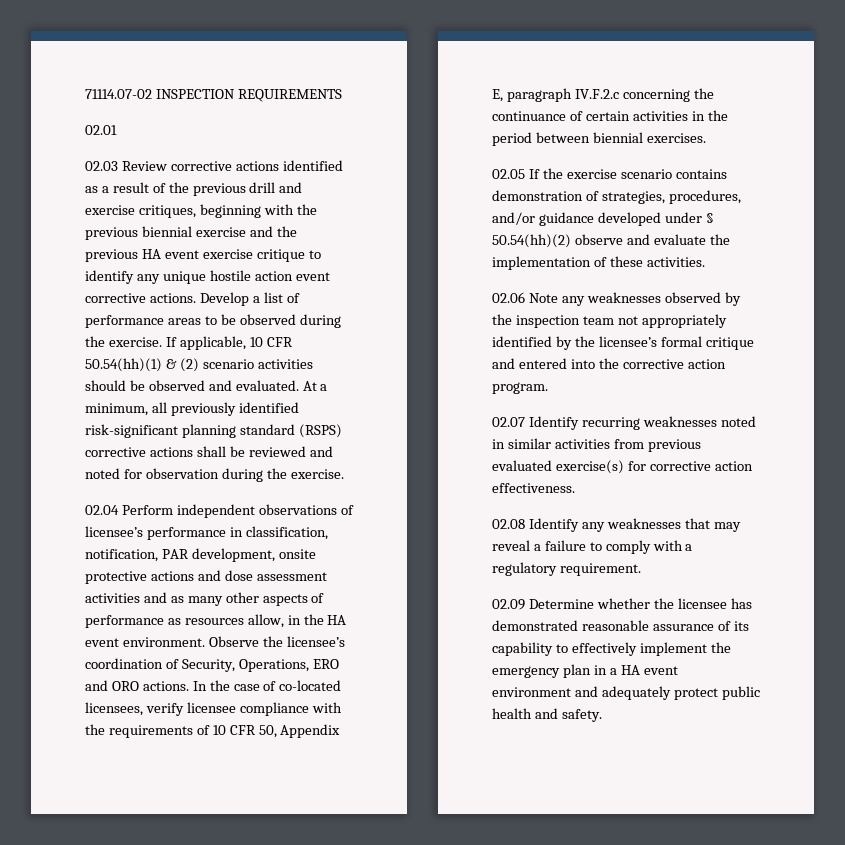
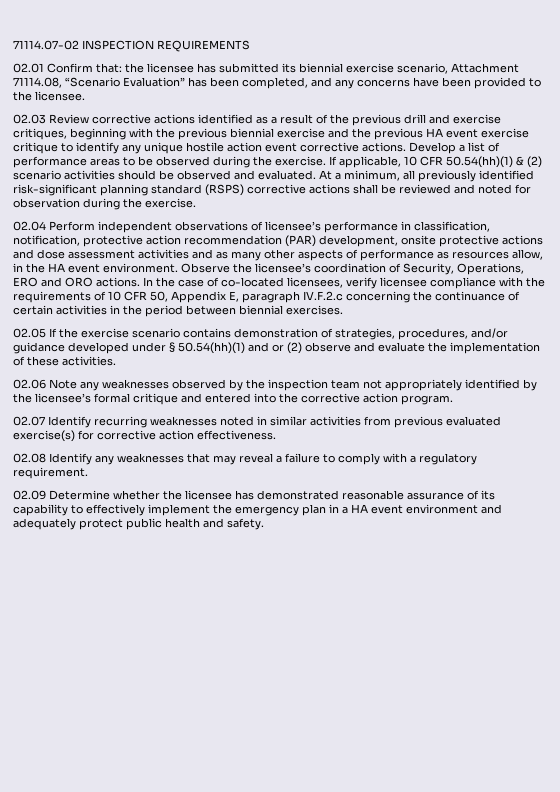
(117, 130) none -> [47,63,519,74] [13,77,541,89] [13,91,85,101] Confirm that: the licensee has submitted its biennial exercise scenario, Attachment 71114.08, “Scenario Evaluation” has been completed, and any concerns have been provided to the licensee.
[161,549,189,559] PAR -> [83,235,316,247] protective action recommendation (PAR)
[492,234,571,248] 50.54(hh)(2) -> [178,342,302,354] 50.54(hh)(1) and or (2)

